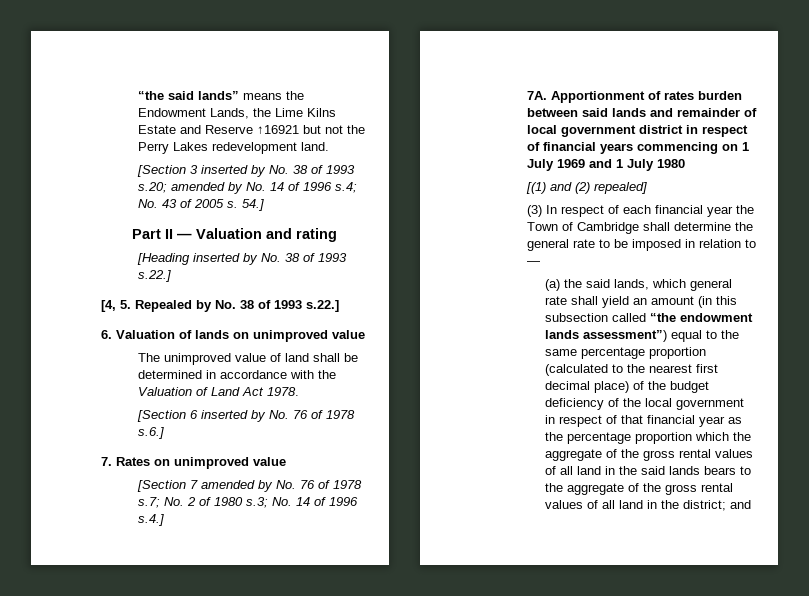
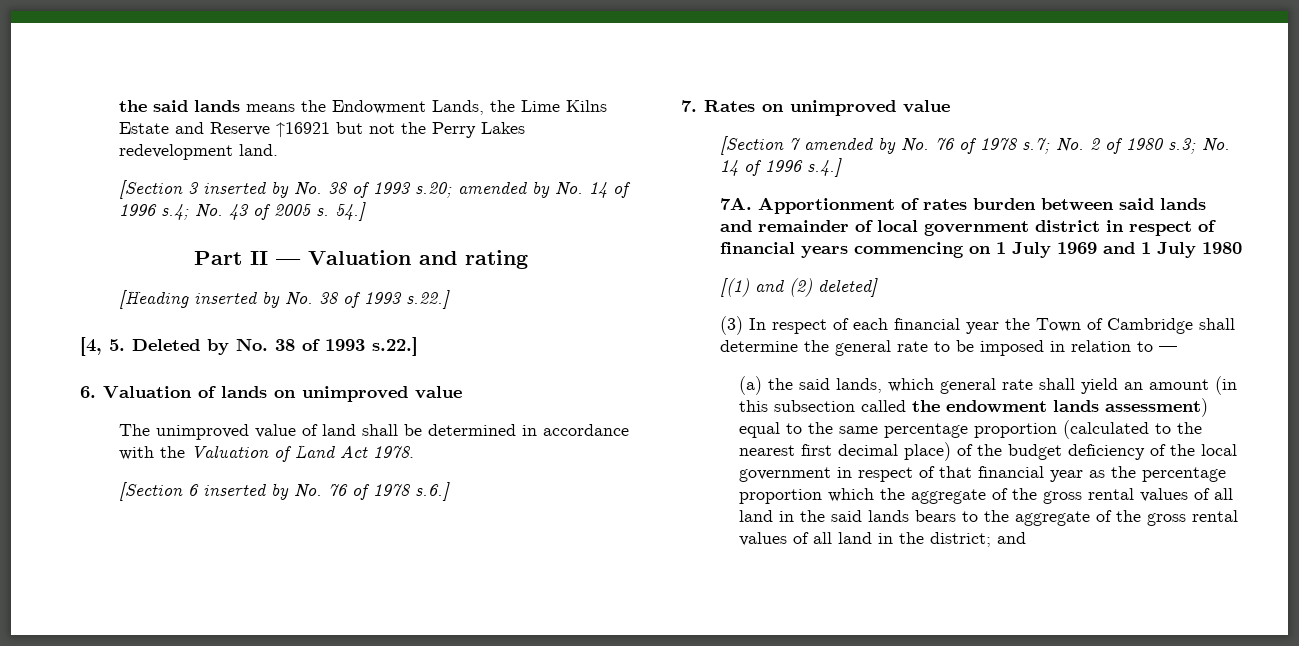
[137,91,239,100] “the said lands” -> [118,100,240,112] the said lands
[135,300,192,312] Repealed -> [132,339,200,351] Deleted
[593,182,647,194] repealed] -> [817,278,878,297] deleted]
[650,313,677,322] “the -> [912,400,941,412] the
[583,330,668,342] assessment”) -> [1105,398,1209,417] assessment)

